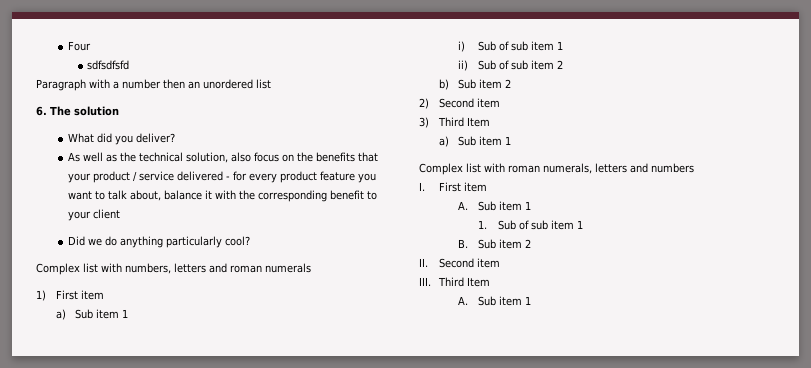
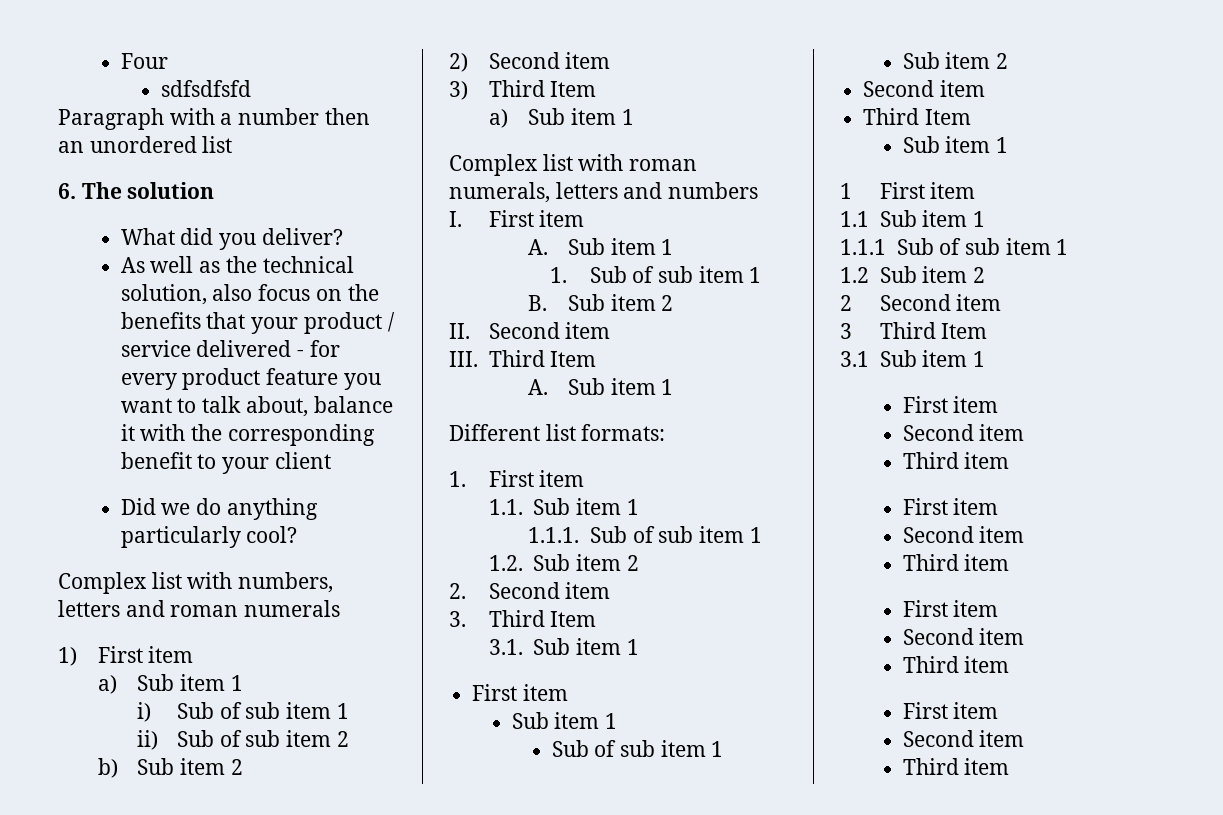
(532, 300) none -> [449,424,666,441] [449,470,585,487] [488,498,639,515] [528,526,762,543] [488,554,639,571] [449,582,611,599] [449,610,597,627] [488,638,639,655] [472,684,568,701] [511,712,618,729] [551,740,724,757] [902,52,1009,69] [863,80,985,97] [863,108,971,125] [902,136,1009,153] [840,182,976,199] [840,210,986,227] [840,238,1069,255] [840,266,986,283] [840,294,1002,311] [840,322,988,339] [840,350,986,367] [902,396,999,413] [902,424,1025,441] [902,452,1010,469] [902,498,999,515] [902,526,1025,543] [902,554,1010,571] [902,600,999,617] [902,628,1025,645] [902,656,1010,673] [902,702,999,719] [902,730,1025,747] [902,758,1010,775] // Different list formats: // 1. First item // 1.1. Sub item 1 // 1.1.1. Sub of sub item 1 // 1.2. Sub item 2 // 2. Second item // 3. Third Item // 3.1. Sub item 1 // First item // Sub item 1 // Sub of sub item 1 // Sub item 2 // Second item // Third Item // Sub item 1 // 1 First item // 1.1 Sub item 1 // 1.1.1 Sub of sub item 1 // 1.2 Sub item 2 // 2 Second item // 3 Third Item // 3.1 Sub item 1 // First item // Second item // Third item // First item // Second item // Third item // First item // Second item // Third item // First item // Second item // Third item

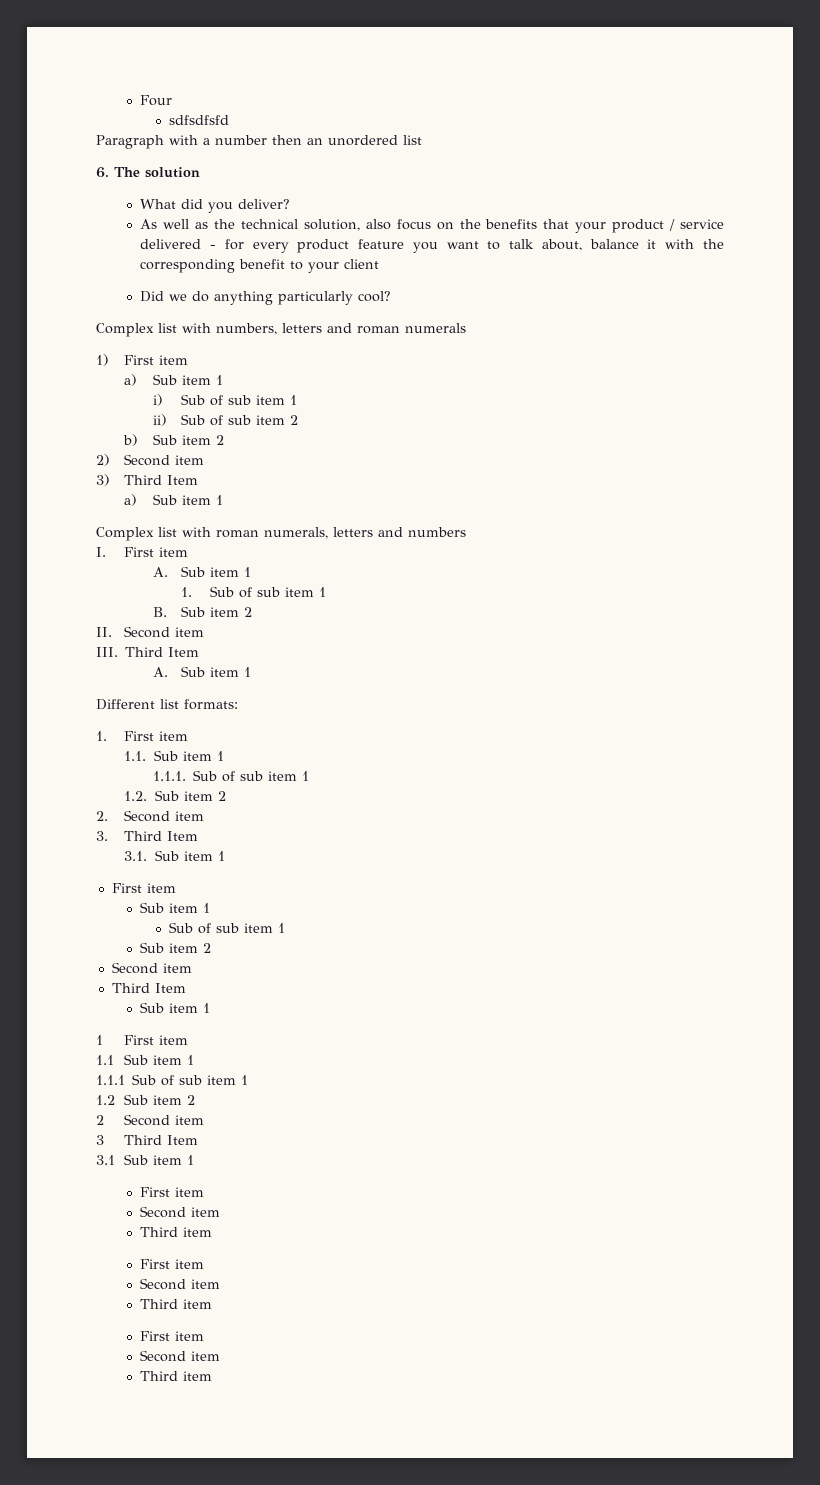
[902,702,999,719] [902,730,1025,747] [902,758,1010,775] // First item // Second item // Third item -> (213, 1376) none

